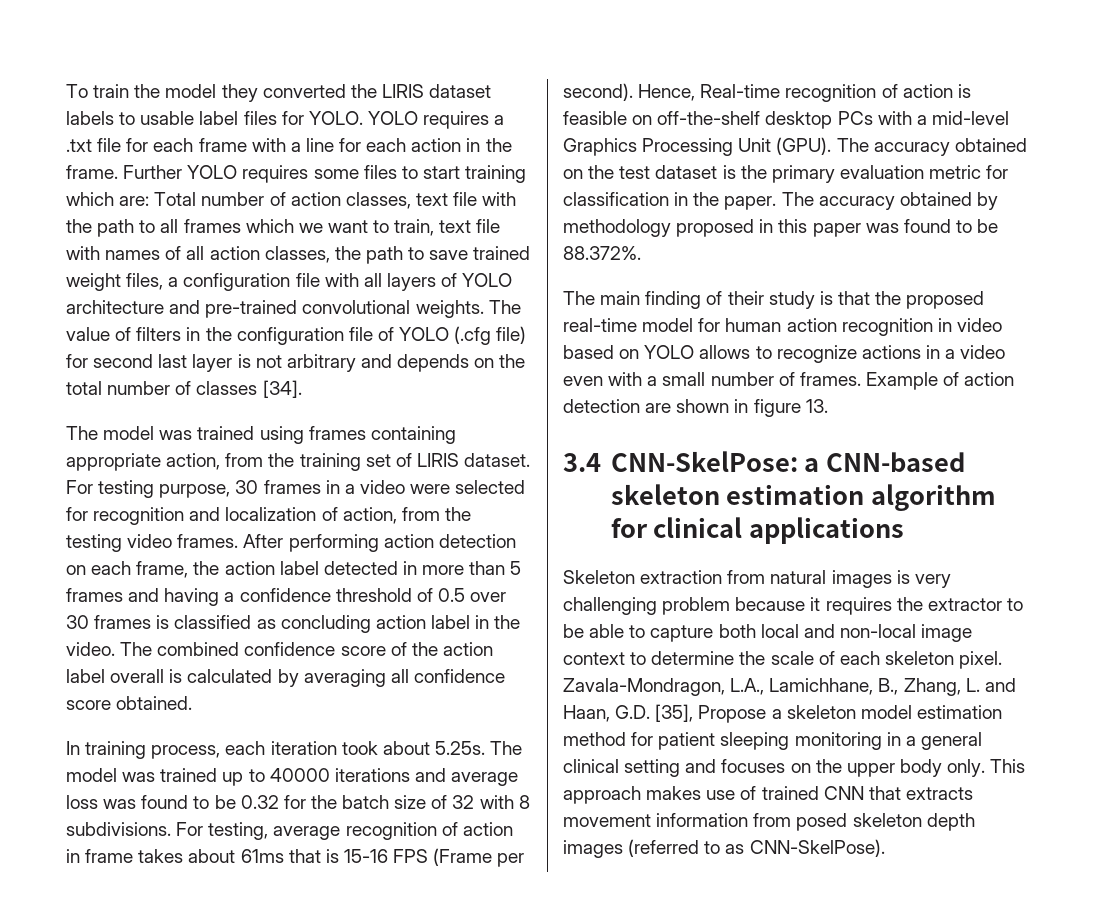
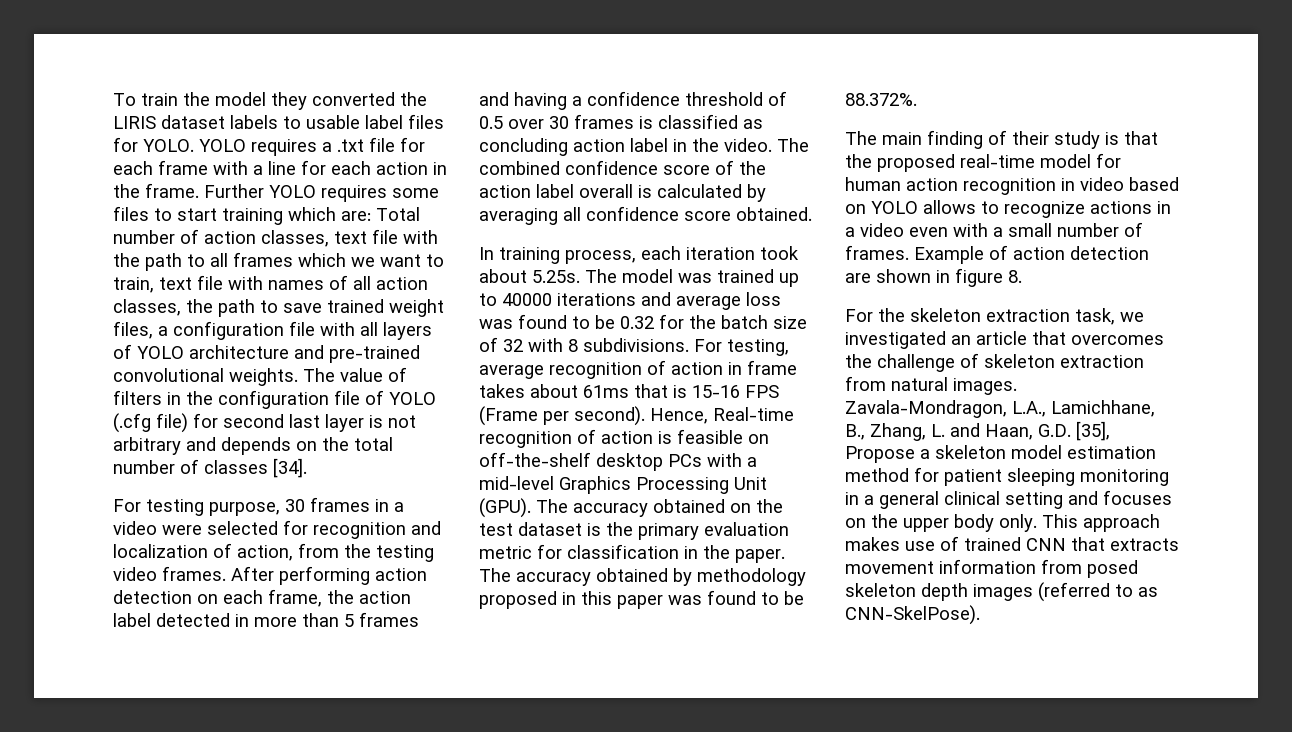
[66,426,456,444] [66,453,531,471] The model was trained using frames containing appropriate action, from the training set of LIRIS dataset. -> (307, 468) none
[805,399,828,413] [563,451,966,472] [610,484,997,511] [610,517,905,544] [563,570,951,588] [563,597,1023,615] [563,624,973,642] [563,651,1003,669] 13. // 3.4 CNN-SkelPose: a CNN-based skeleton estimation algorithm for clinical applications // Skeleton extraction from natural images is very challenging problem because it requires the extractor to be able to capture both local and non-local image context to determine the scale of each skeleton pixel. -> [1008,270,1022,283] [845,308,1144,325] [845,331,1164,349] [845,353,1144,372] [845,376,1017,395] 8. // For the skeleton extraction task, we investigated an article that overcomes the challenge of skeleton extraction from natural images.

